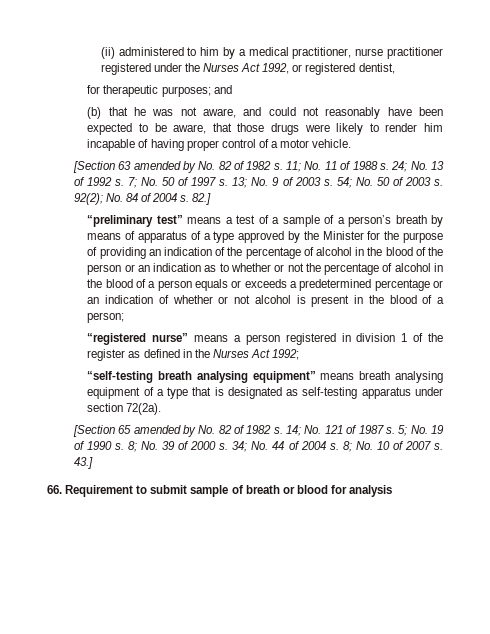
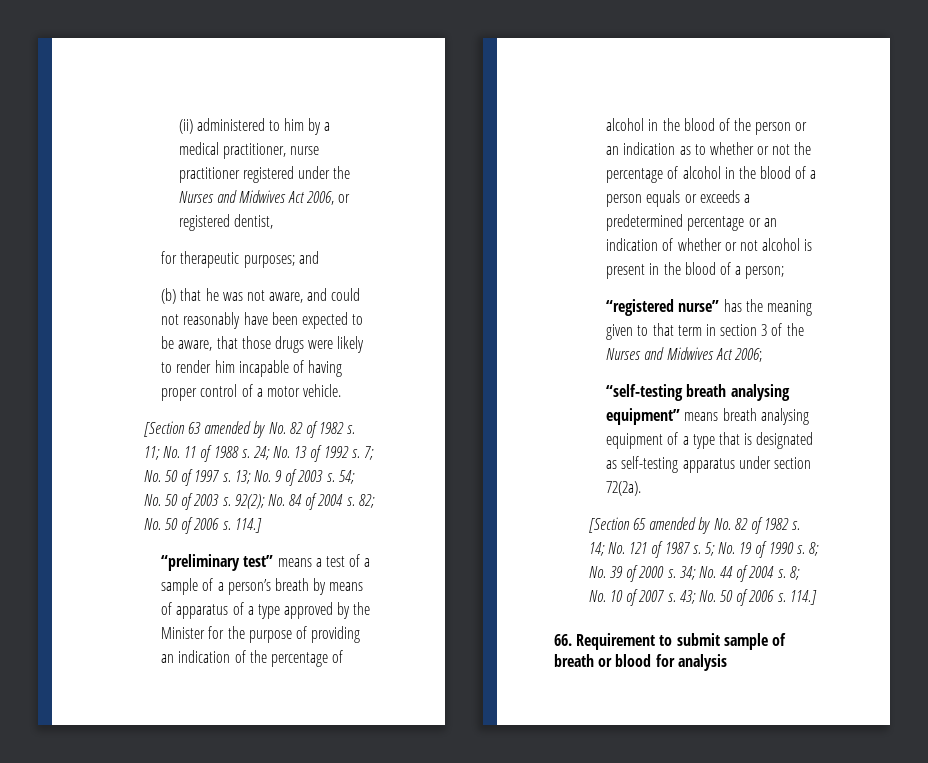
[241,63,290,74] Act 1992, -> [216,190,335,205] and Midwives Act 2006,
[192,193,212,205] 82.] -> [358,494,375,508] [143,517,262,534] 82; No. 50 of 2006 s. 114.]
[194,333,443,345] [87,349,300,361] means a person registered in division 1 of the register as defined in the Nurses Act 1992; -> [723,299,812,316] [606,323,804,340] [606,347,762,362] has the meaning given to that term in section 3 of the Nurses and Midwives Act 2006;
[73,457,93,469] 43.] -> [679,589,817,606] 43; No. 50 of 2006 s. 114.]

